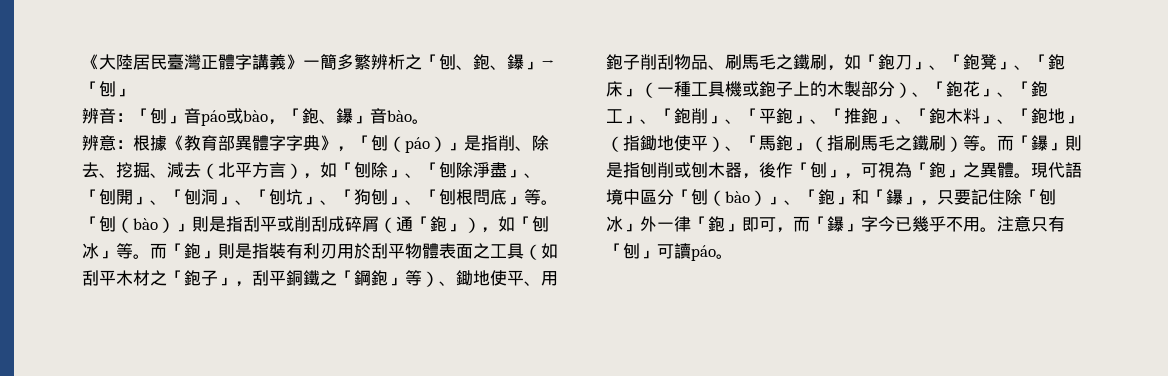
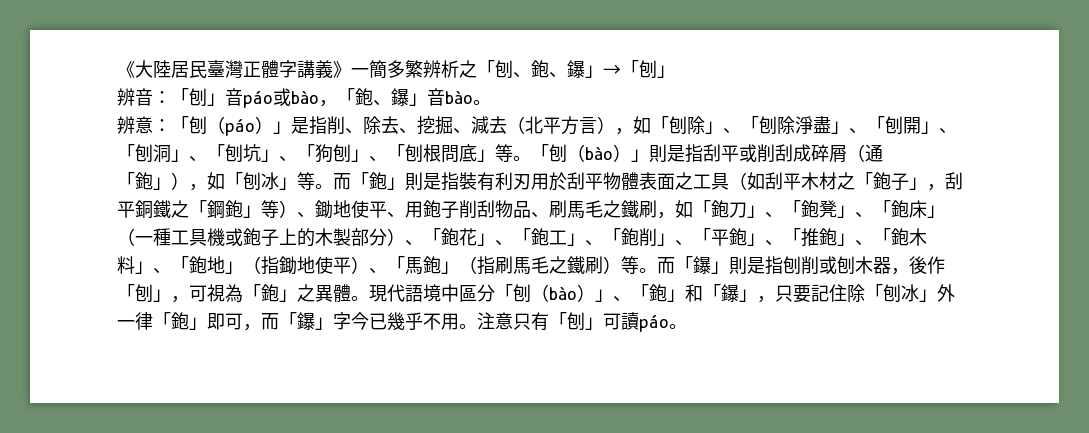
[133,135,354,152] 根據《教育部異體字字典》， -> (171, 125) none

